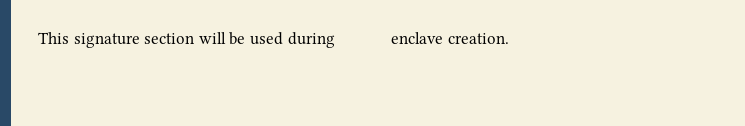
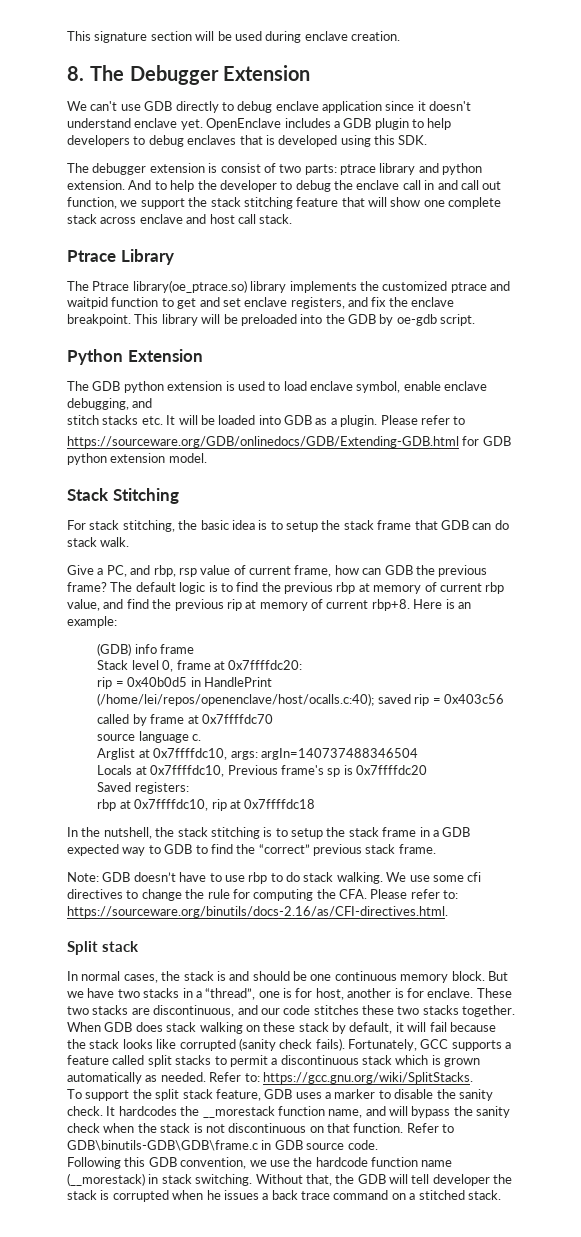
(509, 38) none -> [67,65,310,85] [67,101,472,113] [67,118,452,130] [67,135,428,147] [67,163,483,175] [67,180,502,192] [67,197,502,209] [67,214,293,224] [67,249,174,265] [67,280,510,293] [67,297,455,309] [67,314,476,326] [67,349,203,365] [67,381,488,393] [67,398,153,410] [67,415,466,427] [67,436,511,448] [67,453,207,465] [67,488,179,504] [67,520,509,532] [67,537,130,547] [67,565,488,577] [67,582,505,594] [67,599,471,611] [67,616,117,628] [97,643,195,656] [97,660,303,672] [97,677,272,689] [97,693,504,706] [97,714,273,726] [97,731,202,743] [97,748,418,760] [97,765,428,777] [97,782,189,794] [97,799,316,811] [67,827,471,839] [67,844,436,856] [67,872,482,884] [67,889,459,901] [67,906,448,918] [67,941,139,955] [67,971,508,983] [67,988,512,1000] [67,1005,516,1017] [67,1022,496,1034] [67,1038,512,1051] [67,1055,481,1067] [67,1072,473,1084] [67,1089,493,1101] [67,1106,511,1118] [67,1123,455,1133] [67,1140,378,1151] [67,1157,453,1169] [67,1173,513,1186] [67,1190,501,1202] // 8. The Debugger Extension // We can't use GDB directly to debug enclave application since it doesn't understand enclave yet. OpenEnclave includes a GDB plugin to help developers to debug enclaves that is developed using this SDK. // The debugger extension is consist of two parts: ptrace library and python extension. And to help the developer to debug the enclave call in and call out function, we support the stack stitching feature that will show one complete stack across enclave and host call stack. // Ptrace Library // The Ptrace library(oe_ptrace.so) library implements the customized ptrace and waitpid function to get and set enclave registers, and fix the enclave breakpoint. This library will be preloaded into the GDB by oe-gdb script. // Python Extension // The GDB python extension is used to load enclave symbol, enable enclave debugging, and // stitch stacks etc. It will be loaded into GDB as a plugin. Please refer to // https://sourceware.org/GDB/onlinedocs/GDB/Extending-GDB.html for GDB python extension model. // Stack Stitching // For stack stitching, the basic idea is to setup the stack frame that GDB can do stack walk. // Give a PC, and rbp, rsp value of current frame, how can GDB the previous frame? The default logic is to find the previous rbp at memory of current rbp value, and find the previous rip at memory of current rbp+8. Here is an example: // (GDB) info frame // Stack level 0, frame at 0x7ffffdc20: // rip = 0x40b0d5 in HandlePrint (/home/lei/repos/openenclave/host/ocalls.c:40); saved rip = 0x403c56 // called by frame at 0x7ffffdc70 // source language c. // Arglist at 0x7ffffdc10, args: argIn=140737488346504 // Locals at 0x7ffffdc10, Previous frame's sp is 0x7ffffdc20 // Saved registers: // rbp at 0x7ffffdc10, rip at 0x7ffffdc18 // In the nutshell, the stack stitching is to setup the stack frame in a GDB expected way to GDB to find the “correct” previous stack frame. // Note: GDB doesn’t have to use rbp to do stack walking. We use some cfi directives to change the rule for computing the CFA. Please refer to: https://sourceware.org/binutils/docs-2.16/as/CFI-directives.html. // Split stack // In normal cases, the stack is and should be one continuous memory block. But we have two stacks in a “thread”, one is for host, another is for enclave. These two stacks are discontinuous, and our code stitches these two stacks together. When GDB does stack walking on these stack by default, it will fail because the stack looks like corrupted (sanity check fails). Fortunately, GCC supports a feature called split stacks to permit a discontinuous stack which is grown automatically as needed. Refer to: https://gcc.gnu.org/wiki/SplitStacks. // To support the split stack feature, GDB uses a marker to disable the sanity check. It hardcodes the __morestack function name, and will bypass the sanity check when the stack is not discontinuous on that function. Refer to GDB\binutils-GDB\GDB\frame.c in GDB source code. // Following this GDB convention, we use the hardcode function name (__morestack) in stack switching. Without that, the GDB will tell developer the stack is corrupted when he issues a back trace command on a stitched stack.

